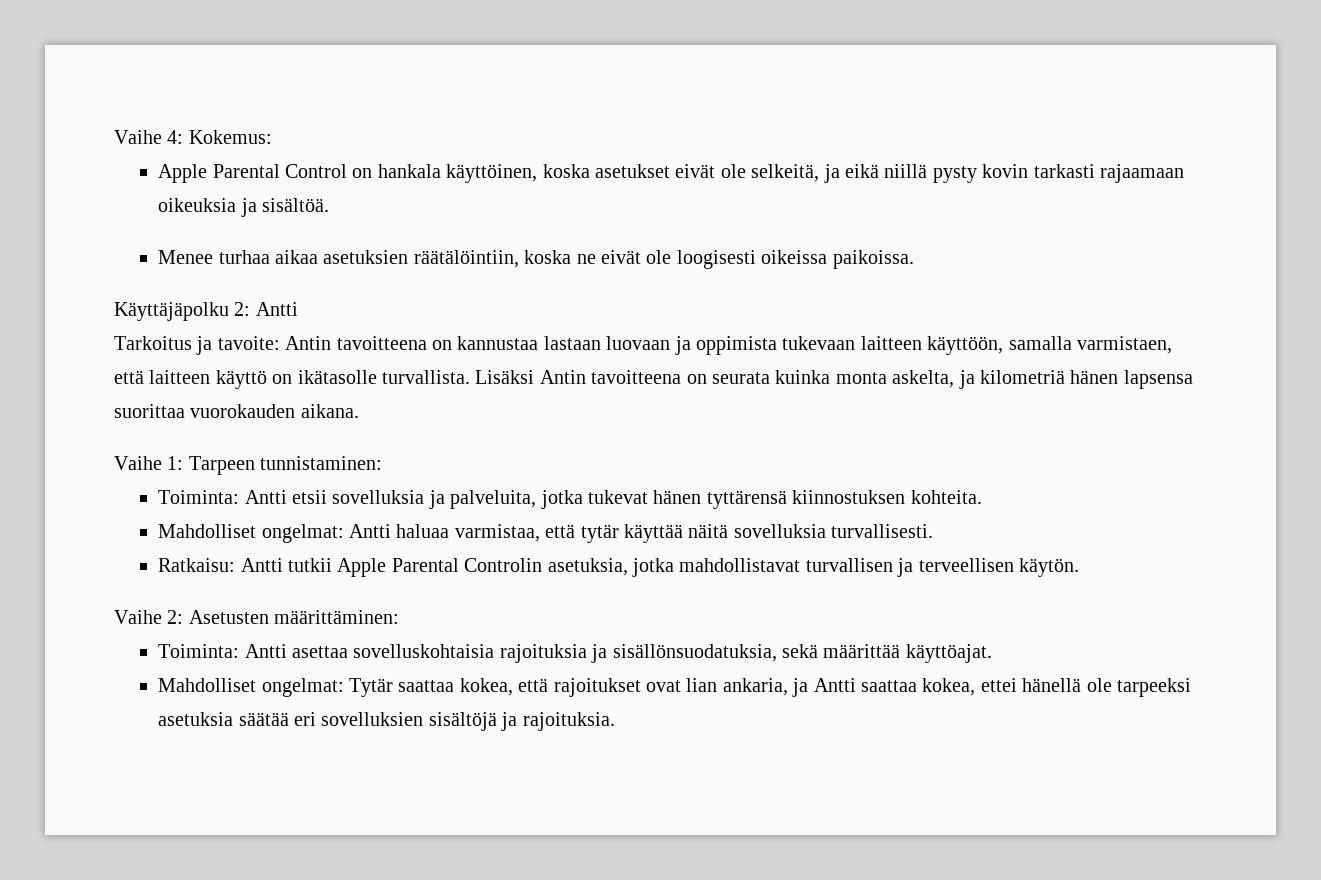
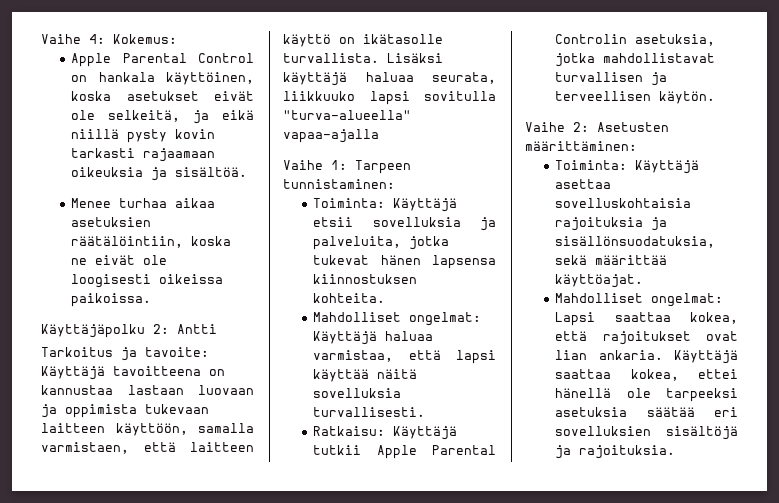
[285,336,332,350] Antin -> [41,366,105,380] Käyttäjä
[539,370,1193,389] [114,404,359,418] Antin tavoitteena on seurata kuinka monta askelta, ja kilometriä hänen lapsensa suorittaa vuorokauden aikana. -> [283,72,496,86] [283,91,496,105] [283,110,411,120] [283,129,379,143] käyttäjä haluaa seurata, liikkuuko lapsi sovitulla "turva-alueella" vapaa-ajalla
[244,490,287,504] Antti -> [393,198,458,212] Käyttäjä
[706,490,787,509] tyttärensä -> [432,255,496,269] lapsensa
[349,524,392,538] Antti -> [313,331,378,345] Käyttäjä
[580,524,619,543] tytär -> [456,350,496,364] lapsi
[240,558,283,572] Antti -> [393,426,458,440] Käyttäjä
[244,644,287,658] Antti -> [635,160,700,174] Käyttäjä
[349,678,394,697] Tytär -> [555,312,596,326] Lapsi
[722,678,856,697] ankaria, ja Antti -> [598,350,738,364] ankaria. Käyttäjä

